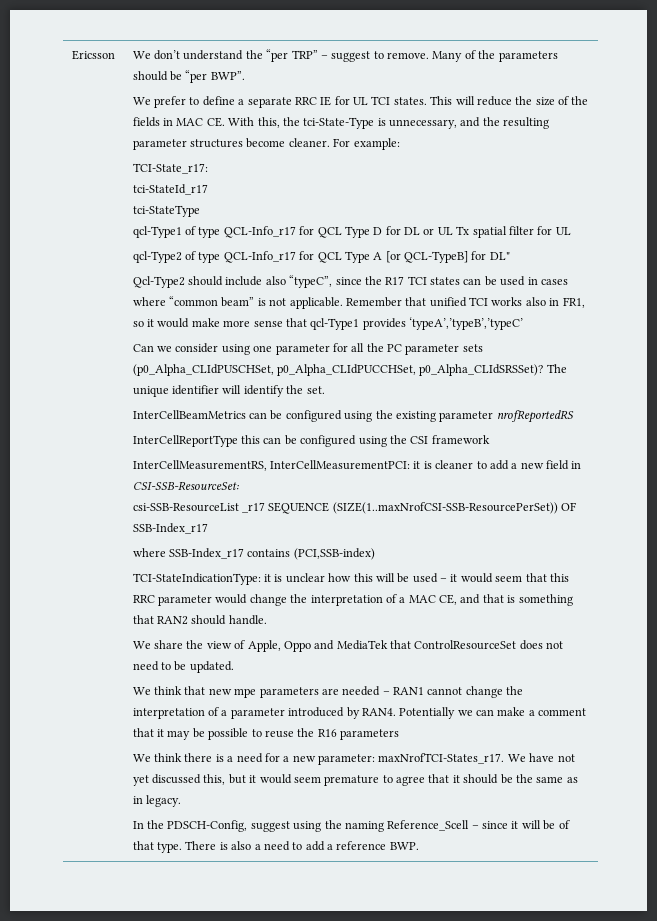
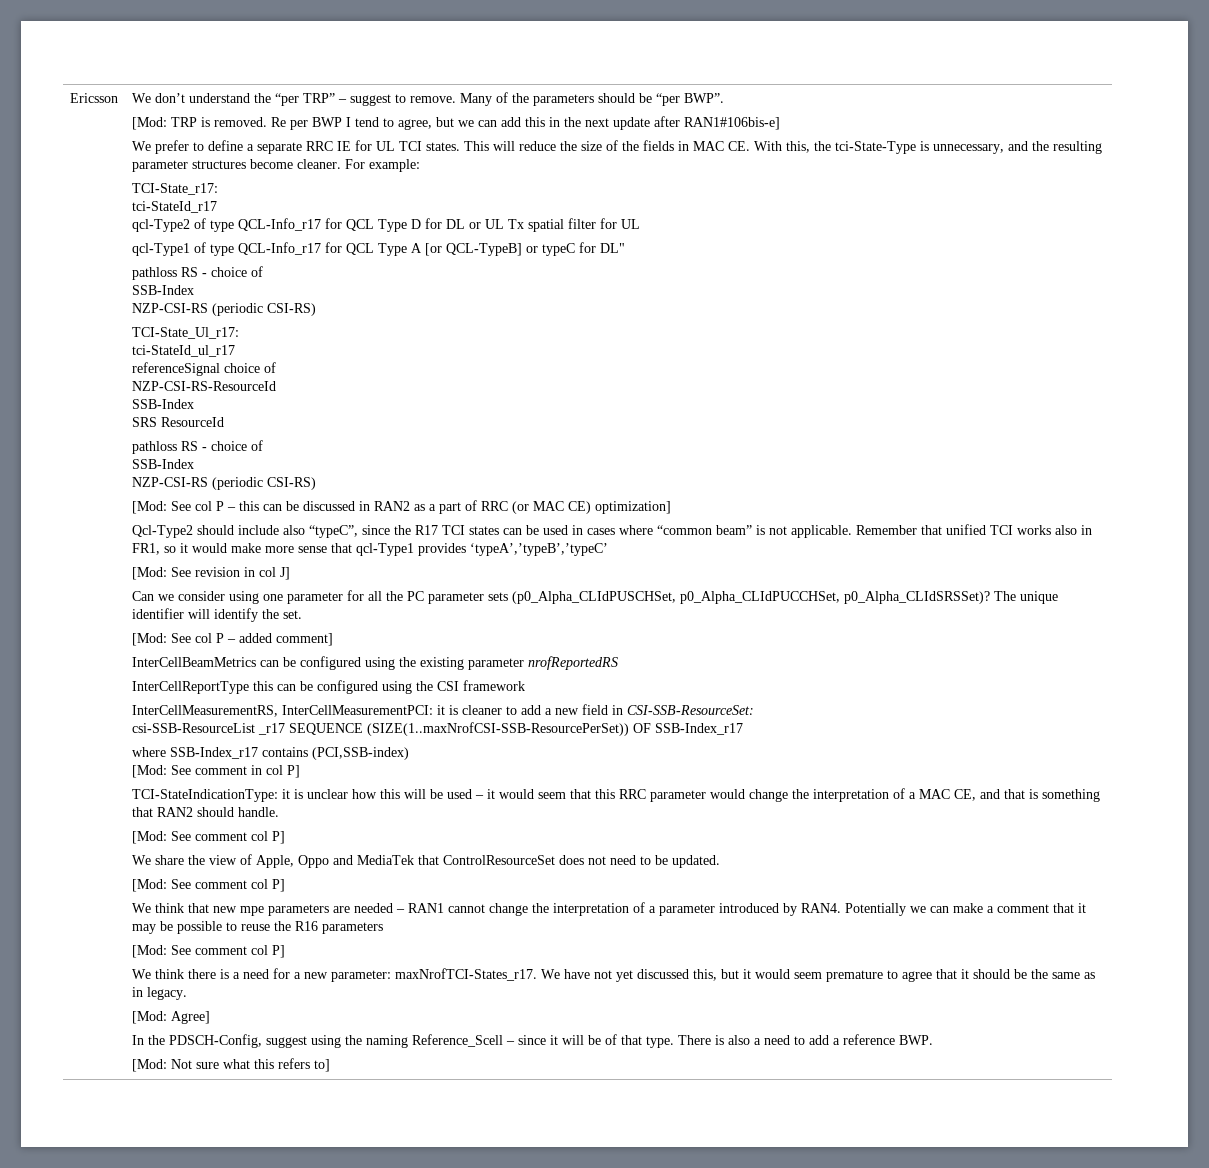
(245, 75) none -> [131,116,780,130] // [Mod: TRP is removed. Re per BWP I tend to agree, but we can add this in the next update after RAN1#106bis-e]
[132,205,200,217] [132,226,182,238] tci-StateType // qcl-Type1 -> [131,219,190,232] qcl-Type2
[132,251,182,263] qcl-Type2 -> [131,243,190,256] qcl-Type1
(469, 257) none -> [525,243,575,256] or typeC
(510, 256) none -> [131,266,263,280] [131,285,194,295] [131,303,316,316] [131,327,239,339] [131,345,235,357] [131,362,276,376] [131,381,276,391] [131,399,194,409] [131,417,224,427] [131,440,263,454] [131,459,194,469] [131,477,316,490] [131,500,671,514] // pathloss RS - choice of // SSB-Index // NZP-CSI-RS (periodic CSI-RS) // TCI-State_Ul_r17: // tci-StateId_ul_r17 // referenceSignal choice of // NZP-CSI-RS-ResourceId // SSB-Index // SRS ResourceId // pathloss RS - choice of // SSB-Index // NZP-CSI-RS (periodic CSI-RS) // [Mod: See col P – this can be discussed in RAN2 as a part of RRC (or MAC CE) optimization]
(524, 323) none -> [131,567,290,580] // [Mod: See revision in col J]
(325, 390) none -> [131,633,333,646] // [Mod: See col P – added comment]
(375, 554) none -> [131,765,300,778] // [Mod: See comment in col P]
(267, 620) none -> [131,831,285,844] // [Mod: See comment col P]
(234, 667) none -> [131,879,285,892] // [Mod: See comment col P]
(400, 734) none -> [131,945,285,958] // [Mod: See comment col P]
(182, 801) none -> [131,1011,210,1024] // [Mod: Agree]
(419, 846) none -> [131,1058,330,1072] // [Mod: Not sure what this refers to]

